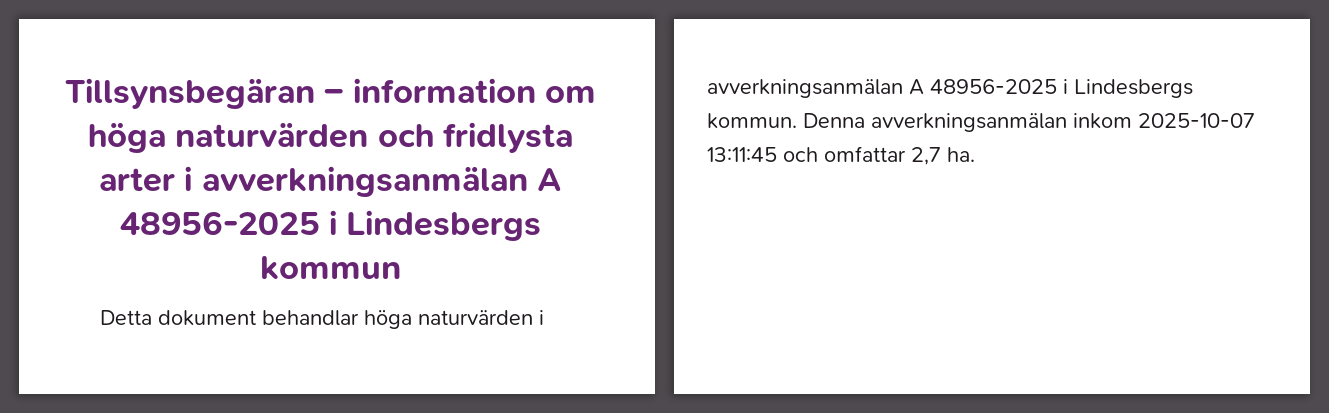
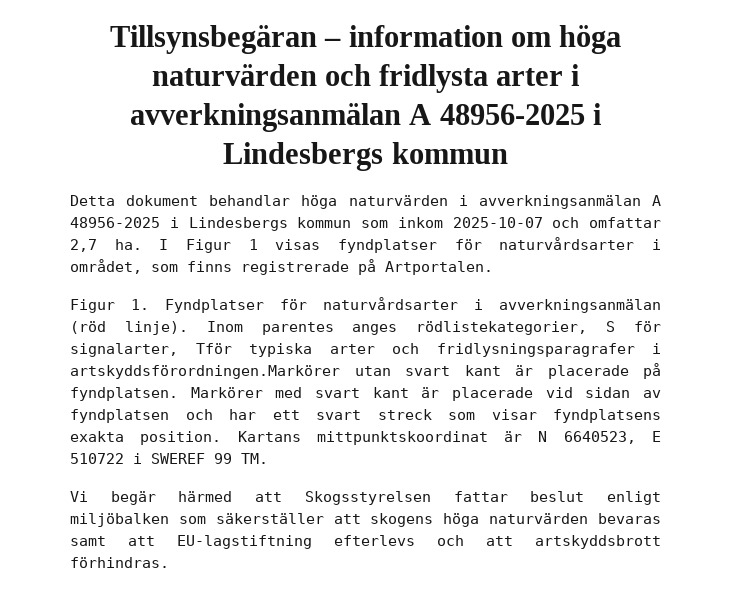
[707,113,1067,132] kommun. Denna avverkningsanmälan -> [297,217,388,228] kommun som
[707,147,777,162] 13:11:45 -> (543, 222) none
(975, 154) none -> [159,237,661,253] [70,259,493,275] [70,297,661,313] [70,321,661,335] [70,343,661,357] [70,363,661,379] [70,387,661,401] [70,409,661,423] [70,431,661,445] [70,453,268,464] [70,491,661,505] [70,513,661,527] [70,535,661,549] [70,557,169,568] I Figur 1 visas fyndplatser för naturvårdsarter i området, som finns registrerade på Artportalen. // Figur 1. Fyndplatser för naturvårdsarter i avverkningsanmälan (röd linje). Inom parentes anges rödlistekategorier, S för signalarter, Tför typiska arter och fridlysningsparagrafer i artskyddsförordningen.Markörer utan svart kant är placerade på fyndplatsen. Markörer med svart kant är placerade vid sidan av fyndplatsen och har ett svart streck som visar fyndplatsens exakta position. Kartans mittpunktskoordinat är N 6640523, E 510722 i SWEREF 99 TM. // Vi begär härmed att Skogsstyrelsen fattar beslut enligt miljöbalken som säkerställer att skogens höga naturvärden bevaras samt att EU-lagstiftning efterlevs och att artskyddsbrott förhindras.

